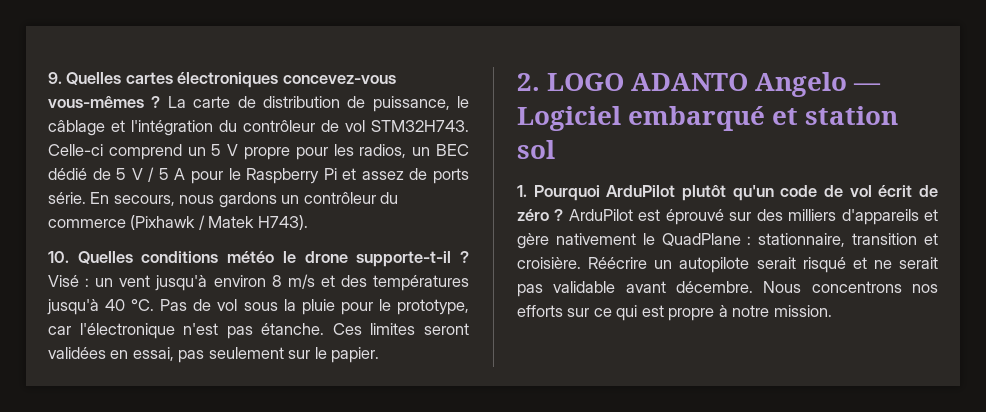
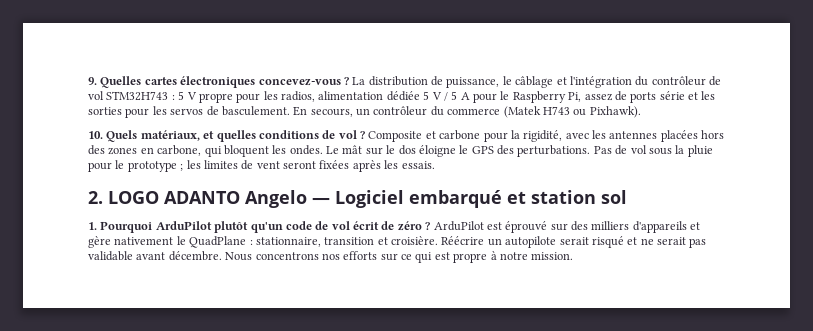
[48,96,144,108] vous-mêmes -> (341, 82) none
[193,96,256,108] carte de -> (366, 81) none
[371,120,469,132] [48,144,206,160] STM32H743. Celle-ci comprend un -> [106,91,175,101] STM32H743 :
[412,144,470,156] [48,168,111,180] un BEC dédié de -> [318,91,420,101] alimentation dédiée
[323,168,357,180] Pi et -> [568,92,582,102] Pi,
[48,192,399,208] [48,215,308,230] [48,251,470,267] [48,274,469,291] [47,299,155,315] série. En secours, nous gardons un contrôleur du commerce (Pixhawk / Matek H743). // 10. Quelles conditions météo le drone supporte-t-il ? Visé : un vent jusqu'à environ 8 m/s et des températures jusqu'à 40 °C. -> [659,91,716,100] [88,106,641,118] [88,130,725,142] [88,145,591,157] série et les sorties pour les servos de basculement. En secours, un contrôleur du commerce (Matek H743 ou Pixhawk). // 10. Quels matériaux, et quelles conditions de vol ? Composite et carbone pour la rigidité, avec les antennes placées hors des zones en carbone, qui bloquent les ondes. Le mât sur le dos éloigne le GPS des perturbations.
[396,299,469,315] [48,323,469,339] [48,347,380,363] prototype, car l'électronique n'est pas étanche. Ces limites seront validées en essai, pas seulement sur le papier. -> [127,160,435,172] prototype ; les limites de vent seront fixées après les essais.

